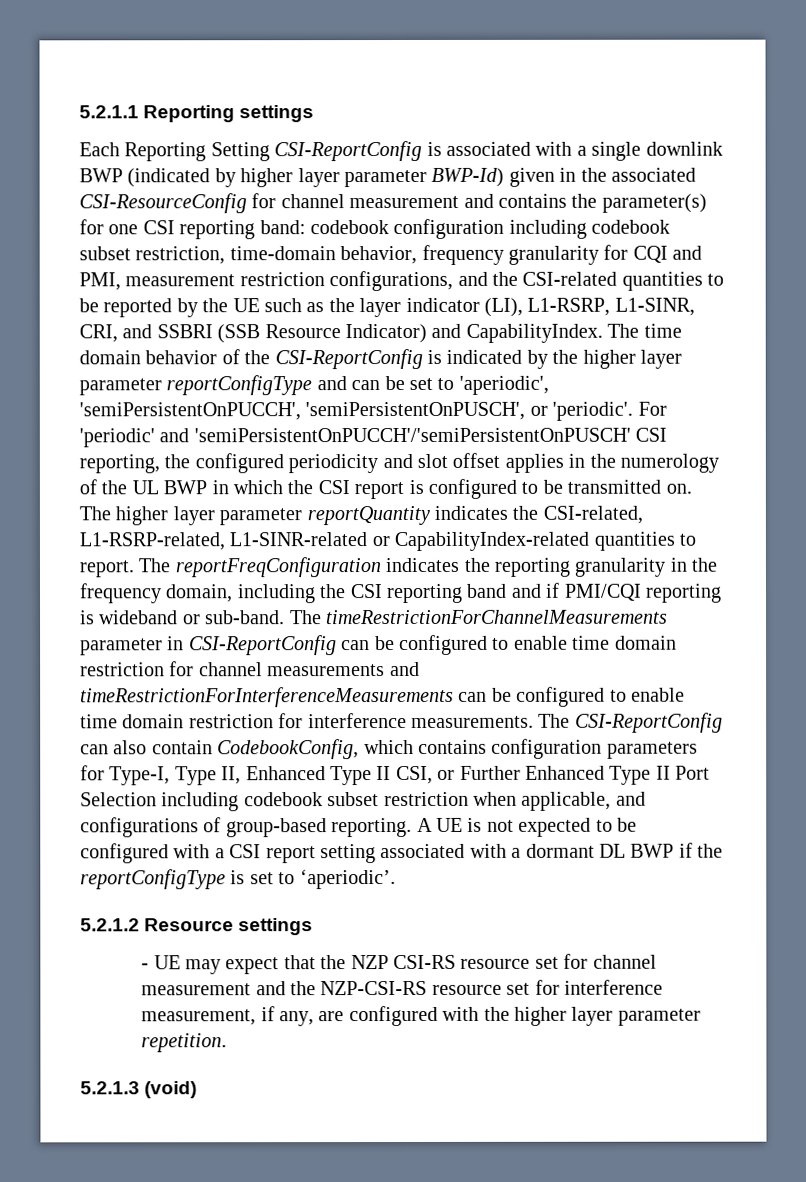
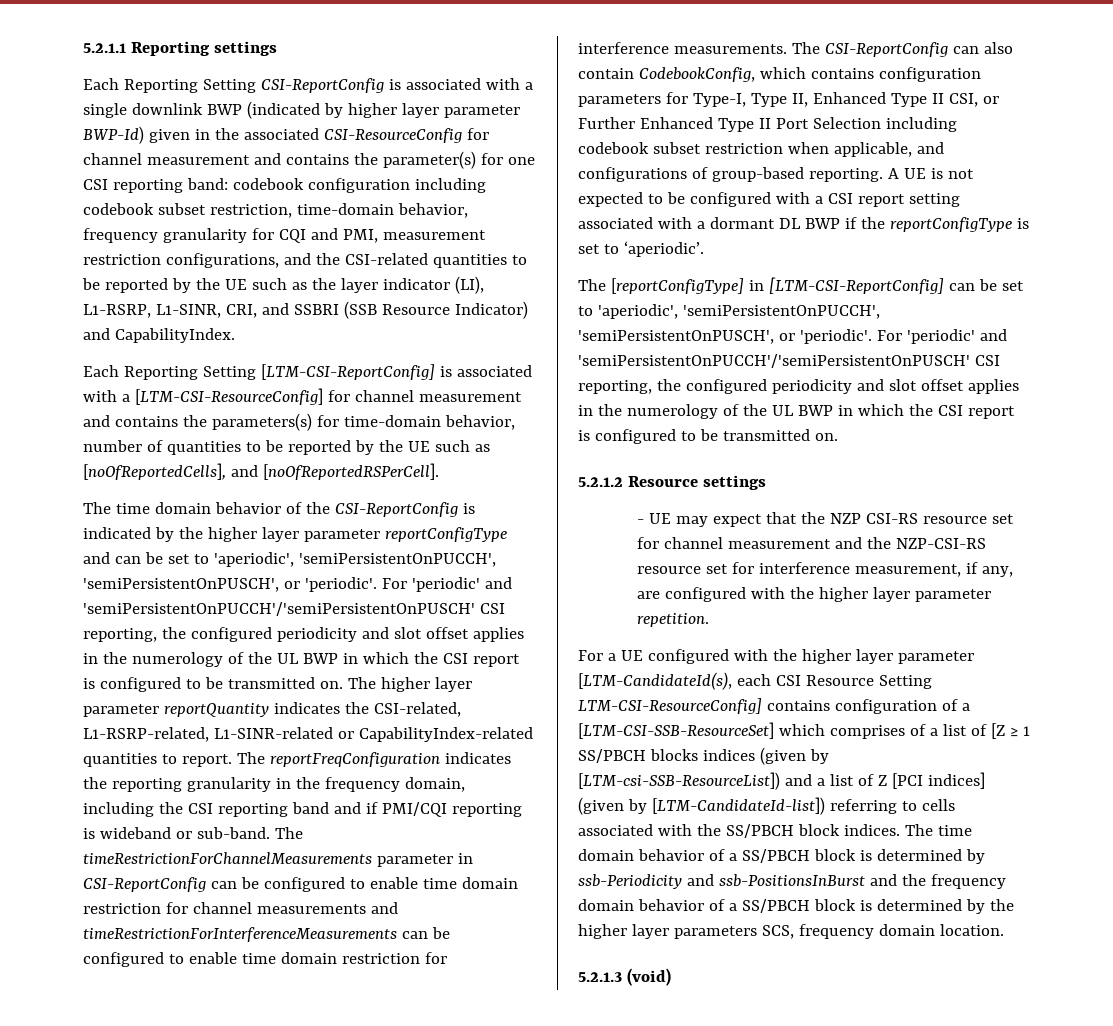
(603, 333) none -> [83,364,532,380] [83,388,522,405] [83,413,515,431] [83,440,490,455] [83,463,439,480] // Each Reporting Setting [LTM-CSI-ReportConfig] is associated with a [LTM-CSI-ResourceConfig] for channel measurement and contains the parameters(s) for time-domain behavior, number of quantities to be reported by the UE such as [noOfReportedCells], and [noOfReportedRSPerCell]. //
(396, 879) none -> [578,277,1024,294] [578,304,880,319] [578,329,1007,344] [578,354,1000,368] [578,379,1019,394] [578,404,1015,419] [578,429,838,444] // The [reportConfigType] in [LTM-CSI-ReportConfig] can be set to 'aperiodic', 'semiPersistentOnPUCCH', 'semiPersistentOnPUSCH', or 'periodic'. For 'periodic' and 'semiPersistentOnPUCCH'/'semiPersistentOnPUSCH' CSI reporting, the configured periodicity and slot offset applies in the numerology of the UL BWP in which the CSI report is configured to be transmitted on.
(228, 1043) none -> [578,649,974,664] [578,672,932,690] [578,698,970,714] [578,722,1030,739] [578,747,829,765] [578,772,985,790] [578,797,955,815] [578,824,972,838] [578,849,985,864] [578,874,1006,889] [578,899,1014,914] [578,924,1004,939] // For a UE configured with the higher layer parameter [LTM-CandidateId(s), each CSI Resource Setting LTM-CSI-ResourceConfig] contains configuration of a [LTM-CSI-SSB-ResourceSet] which comprises of a list of [Z ≥ 1 SS/PBCH blocks indices (given by [LTM-csi-SSB-ResourceList]) and a list of Z [PCI indices] (given by [LTM-CandidateId-list]) referring to cells associated with the SS/PBCH block indices. The time domain behavior of a SS/PBCH block is determined by ssb-Periodicity and ssb-PositionsInBurst and the frequency domain behavior of a SS/PBCH block is determined by the higher layer parameters SCS, frequency domain location.

